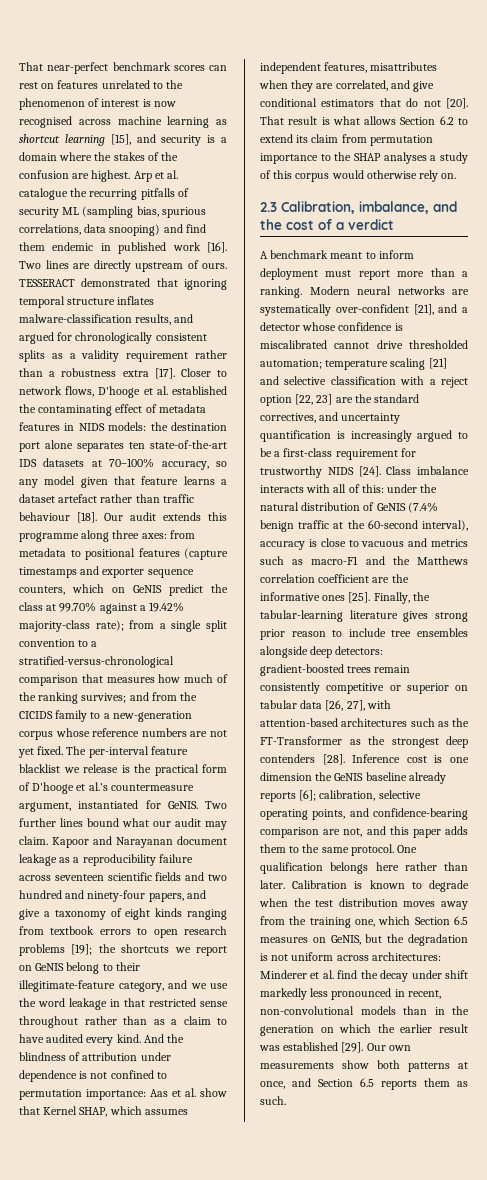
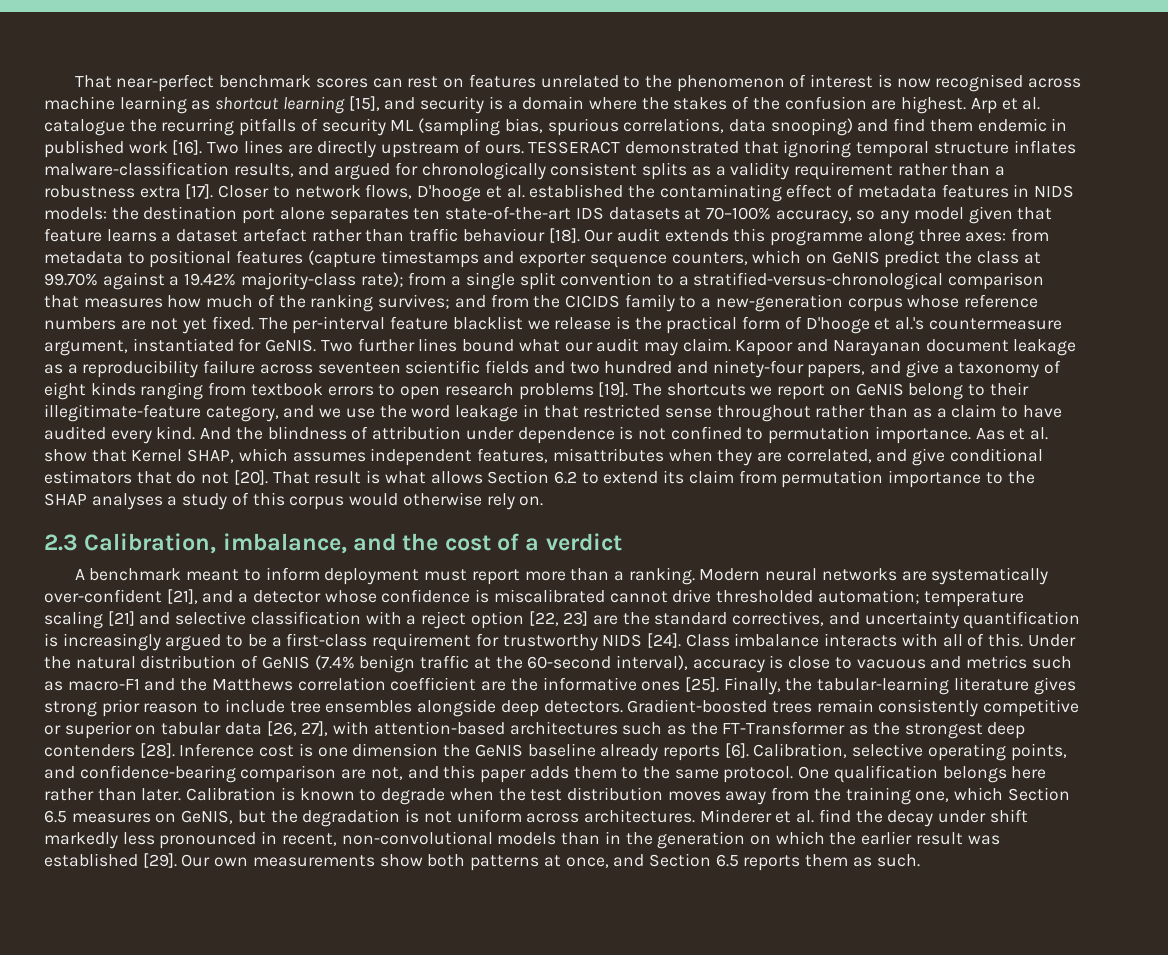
[71,944,116,955] [19]; the -> [598,382,662,397] [19]. The
[86,1089,146,1100] importance: -> [874,426,971,444] importance.
[361,484,418,493] this: under -> [988,633,1076,647] this. Under
[335,646,384,655] [260,664,344,676] detectors: gradient-boosted -> [543,699,768,713] detectors. Gradient-boosted
[299,790,376,801] [6]; calibration, -> [724,743,848,758] [6]. Calibration,
[371,952,441,961] architectures: -> [583,809,695,823] architectures.

